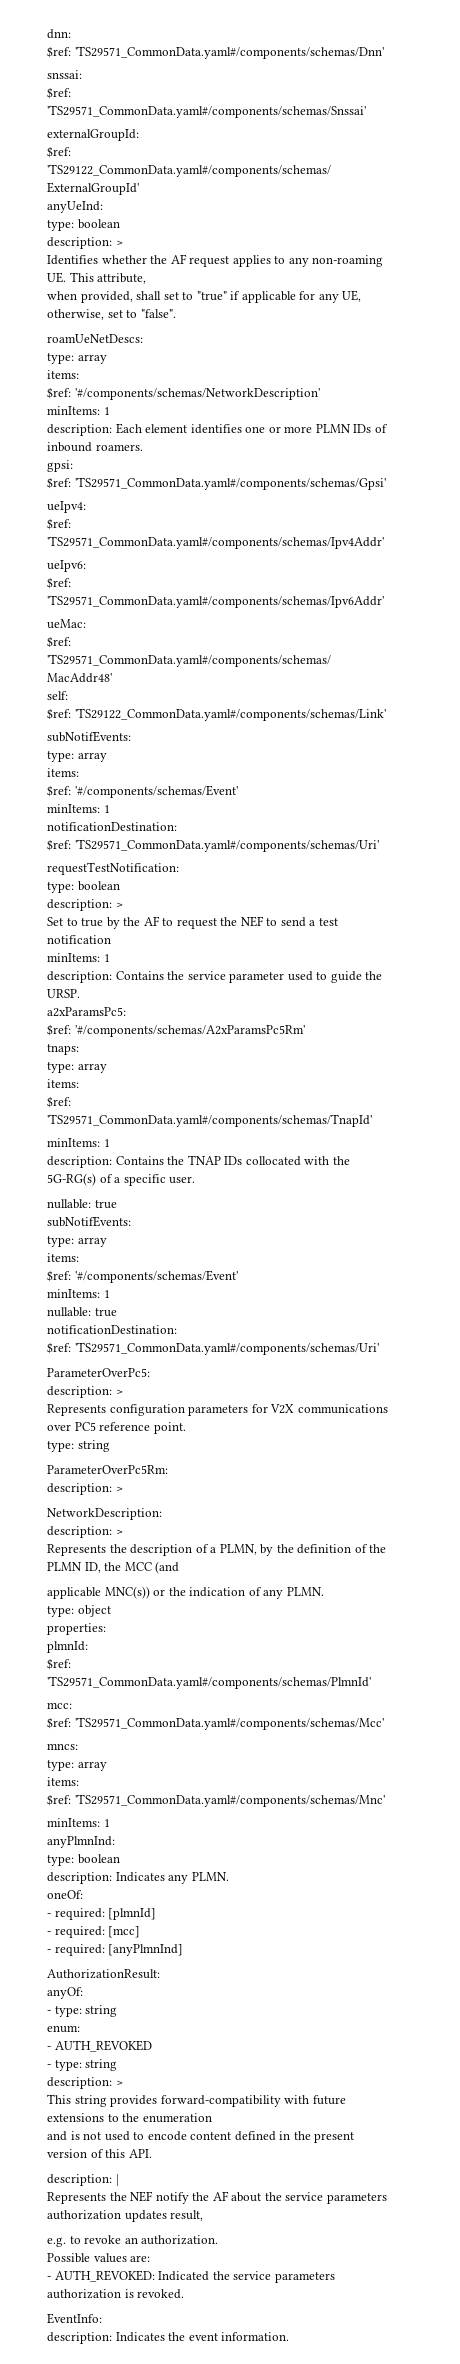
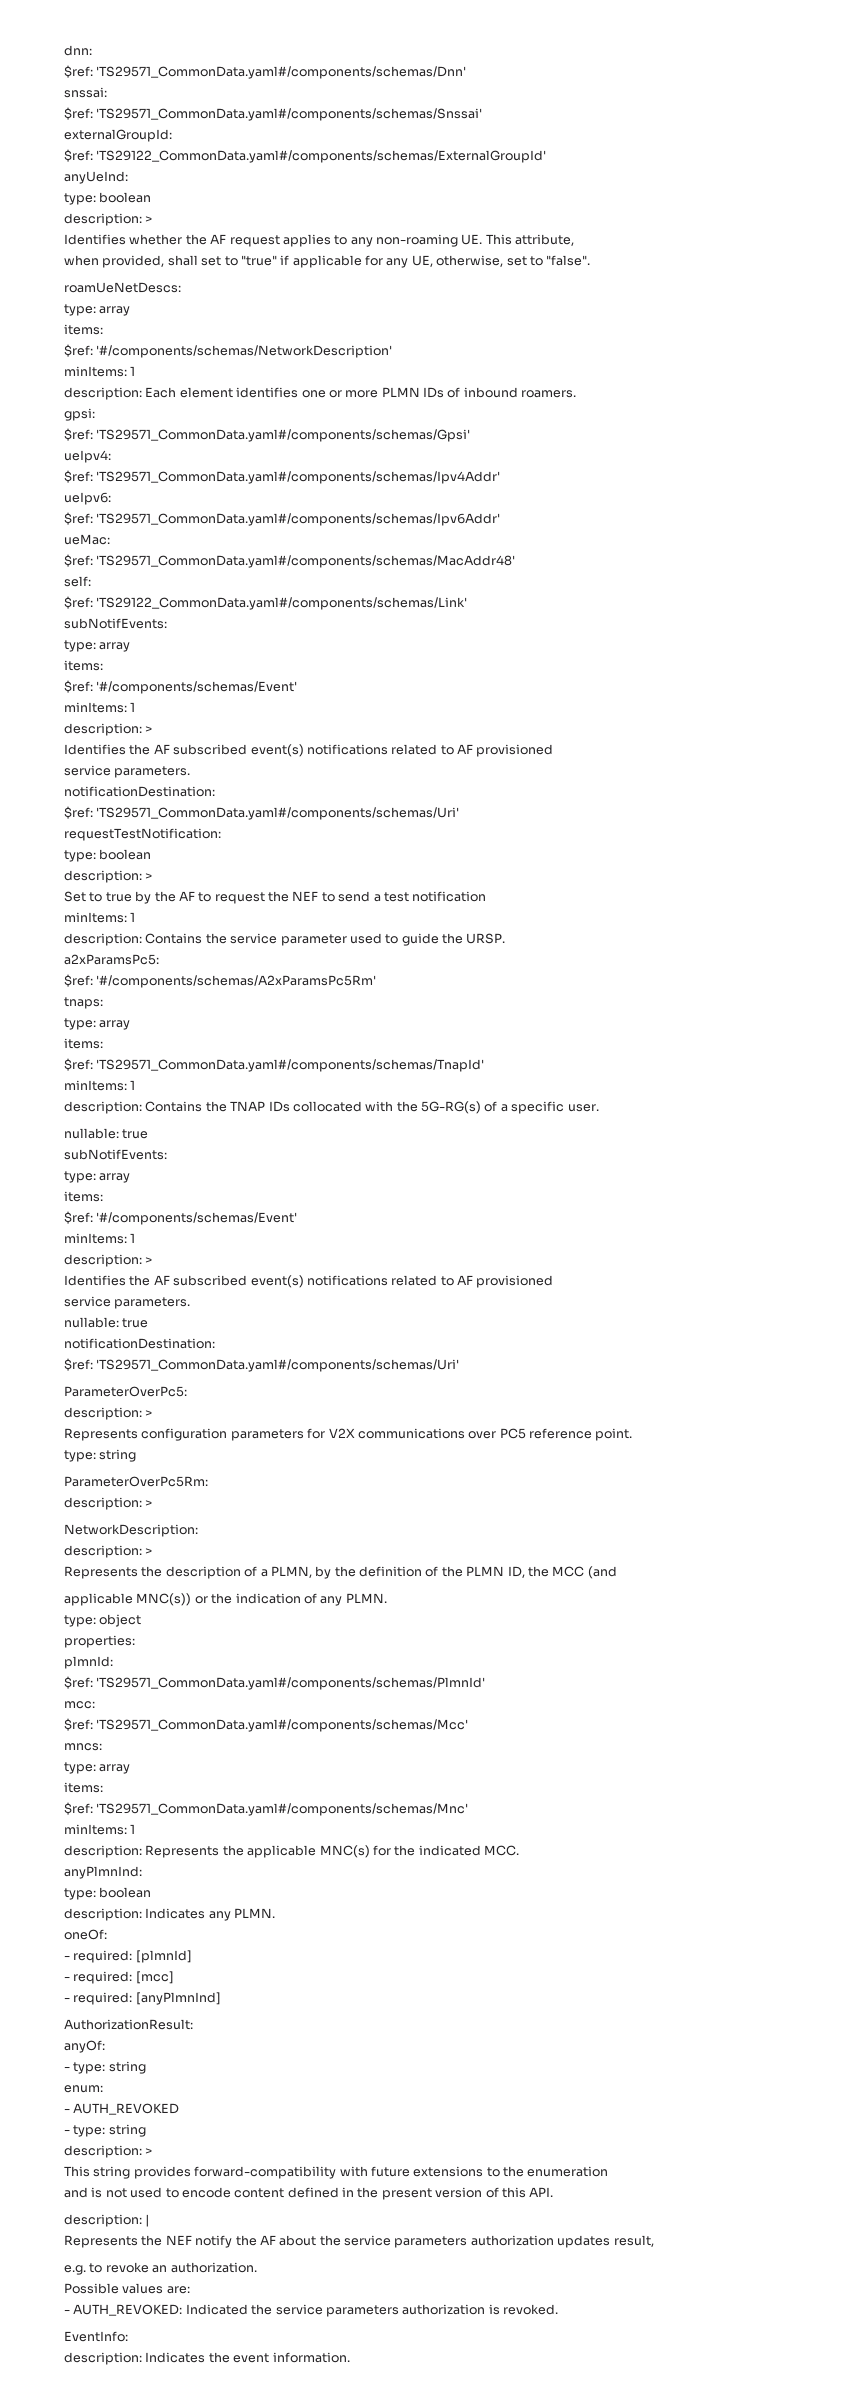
(110, 809) none -> [64,723,153,736] [64,744,554,757] [64,765,191,778] // description: > // Identifies the AF subscribed event(s) notifications related to AF provisioned // service parameters.
(110, 1294) none -> [64,1254,153,1267] [64,1275,554,1288] [64,1296,191,1309] // description: > // Identifies the AF subscribed event(s) notifications related to AF provisioned // service parameters.
(110, 1823) none -> [64,1845,519,1858] // description: Represents the applicable MNC(s) for the indicated MCC.

